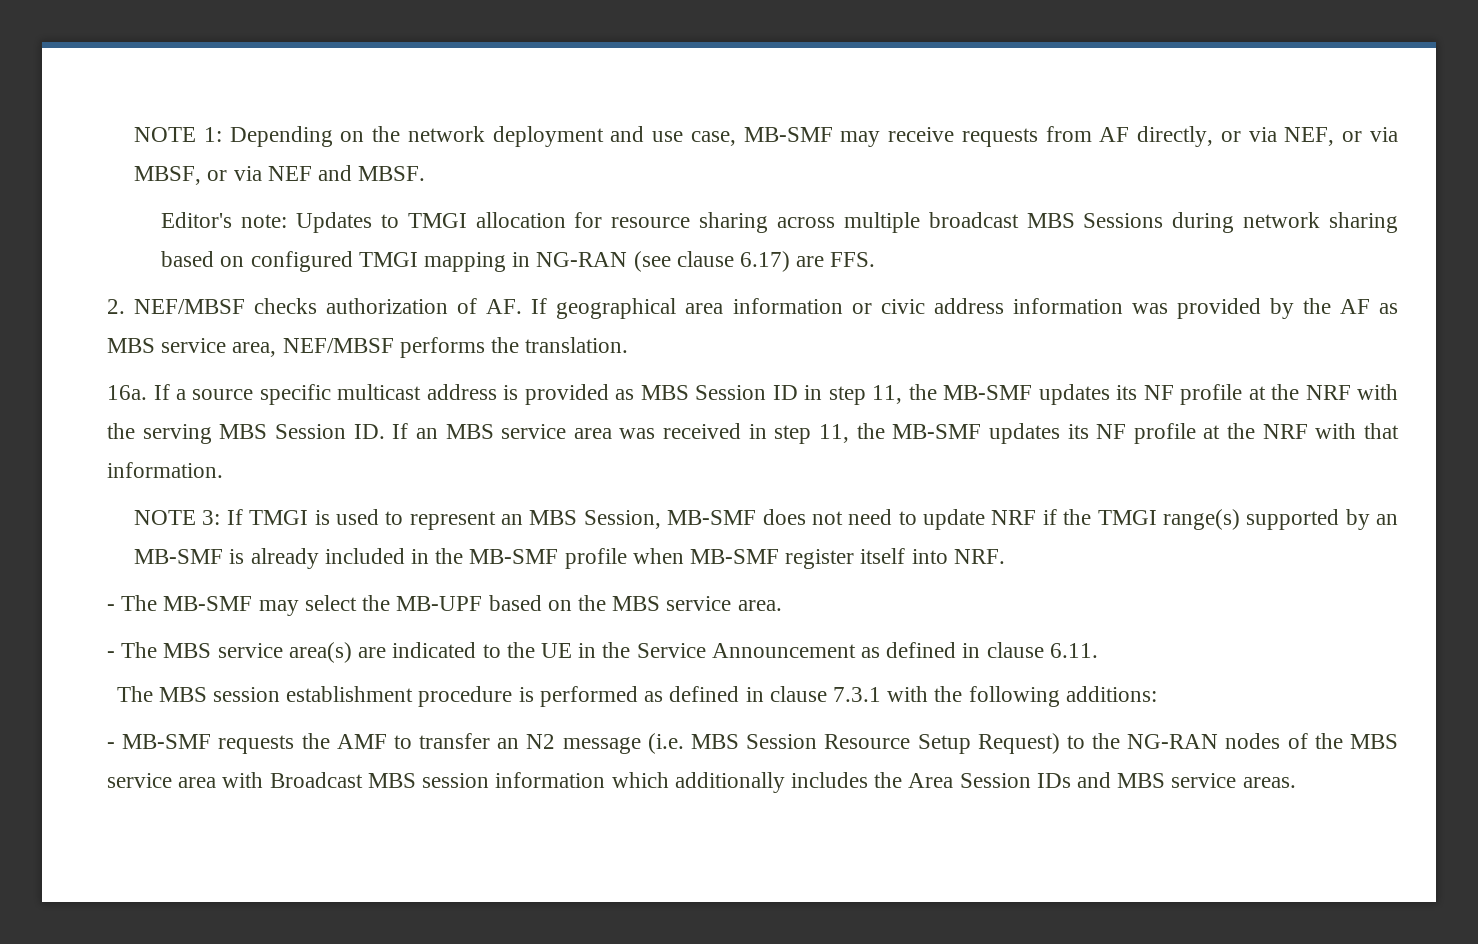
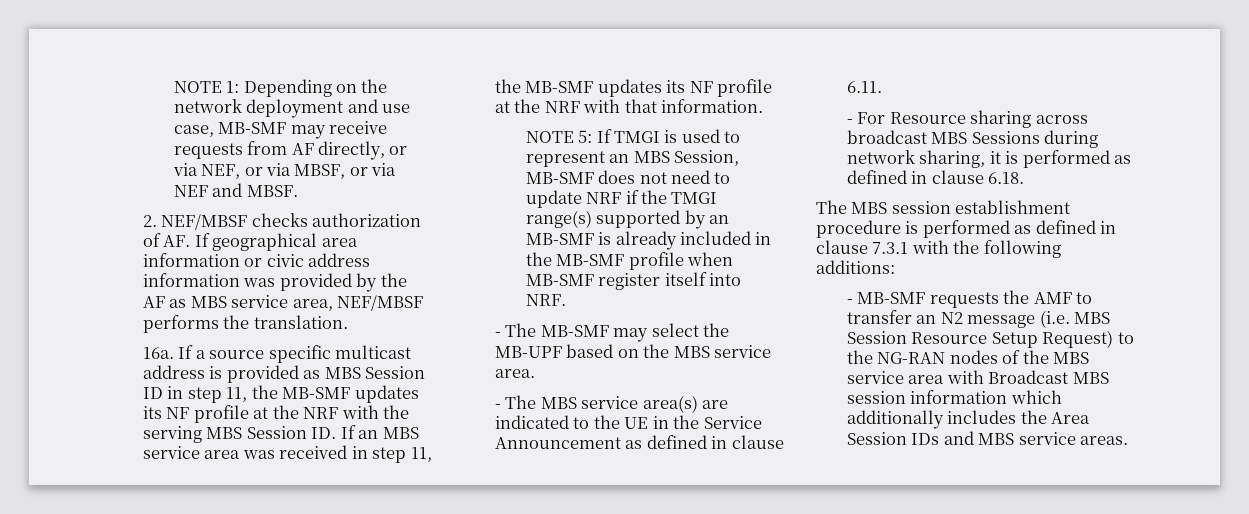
[161,212,1398,233] [161,251,876,272] // Editor's note: Updates to TMGI allocation for resource sharing across multiple broadcast MBS Sessions during network sharing based on configured TMGI mapping in NG-RAN (see clause 6.17) are FFS. -> (298, 191) none
[202,510,221,525] 3: -> [578,130,593,143] 5:
(1098, 650) none -> [846,110,1088,128] [846,130,1099,148] [846,150,1132,168] [846,170,1025,184] // - For Resource sharing across broadcast MBS Sessions during network sharing, it is performed as defined in clause 6.18.

